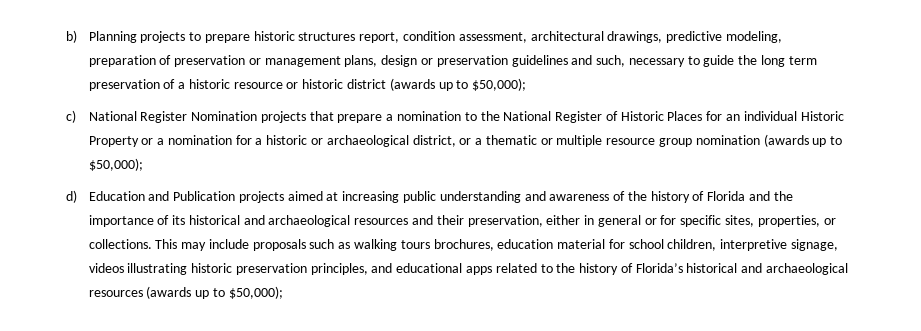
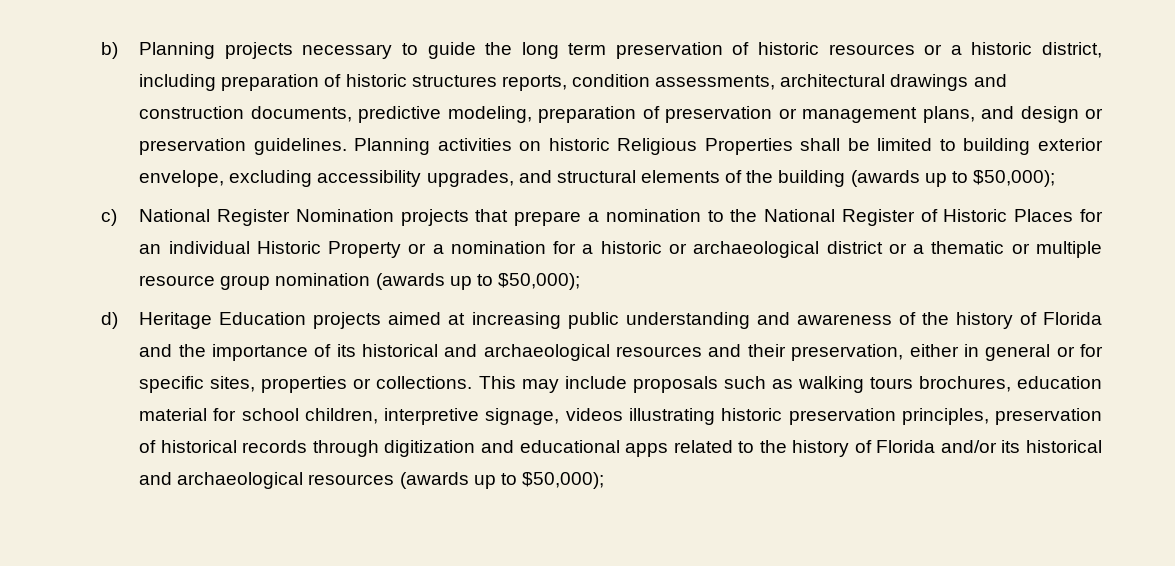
[189,31,663,43] to prepare historic structures report, condition assessment, architectural drawings, -> [302,42,1102,59] [139,74,1007,91] [139,106,352,122] necessary to guide the long term preservation of historic resources or a historic district, including preparation of historic structures reports, condition assessments, architectural drawings and construction documents,
(378, 61) none -> [981,106,1015,119] and
[511,55,817,67] [88,79,386,91] guidelines and such, necessary to guide the long term preservation of a historic resource or historic district -> [253,138,1103,155] [139,170,846,187] guidelines. Planning activities on historic Religious Properties shall be limited to building exterior envelope, excluding accessibility upgrades, and structural elements of the building
[412,135,456,147] district, -> [826,241,883,254] district
[88,191,236,201] Education and Publication -> [139,312,307,329] Heritage Education
[757,215,820,227] properties, -> [261,376,348,393] properties
(368, 269) none -> [994,408,1102,425] [139,440,476,457] preservation of historical records through digitization
[635,263,683,273] Florida’s -> [876,440,1021,453] Florida and/or its

